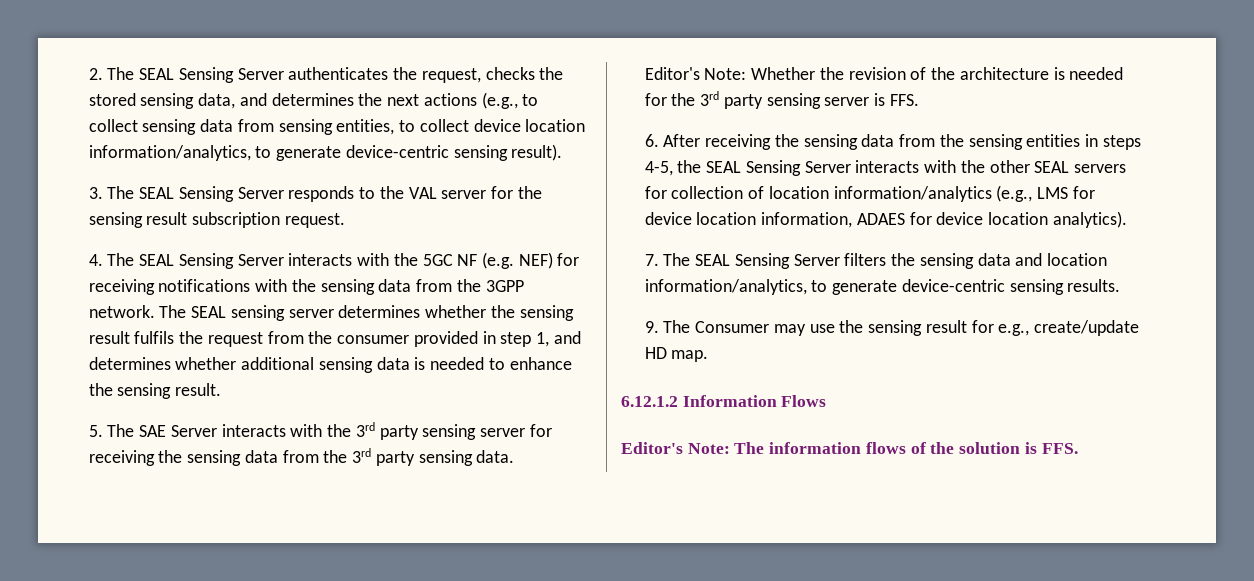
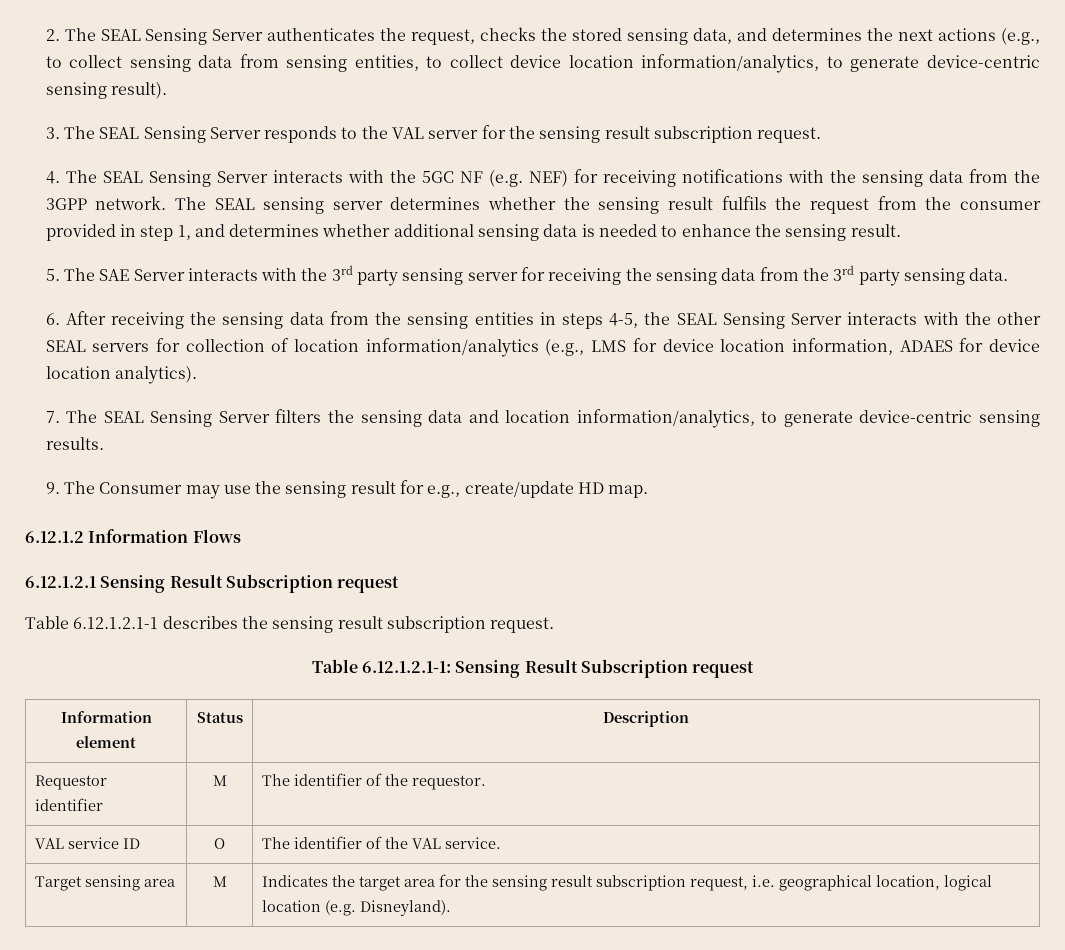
[644,67,1124,80] [644,91,919,109] // Editor's Note: Whether the revision of the architecture is needed for the 3rd party sensing server is FFS. -> (1009, 274) none
[621,442,1078,454] Editor's Note: The information flows of the solution is FFS. -> [25,574,400,593] [25,616,555,633] [311,659,755,678] [60,711,152,723] [76,736,136,748] [196,712,243,723] [603,711,689,727] [34,775,107,790] [34,798,103,811] [212,775,227,786] [261,773,486,790] [34,837,140,849] [214,838,225,849] [261,836,501,849] [34,875,175,891] [212,876,227,887] [261,874,992,891] [261,900,451,916] 6.12.1.2.1 Sensing Result Subscription request // Table 6.12.1.2.1-1 describes the sensing result subscription request. // Table 6.12.1.2.1-1: Sensing Result Subscription request // Information element | Status | Description // Requestor identifier | M | The identifier of the requestor. // VAL service ID | O | The identifier of the VAL service. // Target sensing area | M | Indicates the target area for the sensing result subscription request, i.e. geographical location, logical location (e.g. Disneyland).

